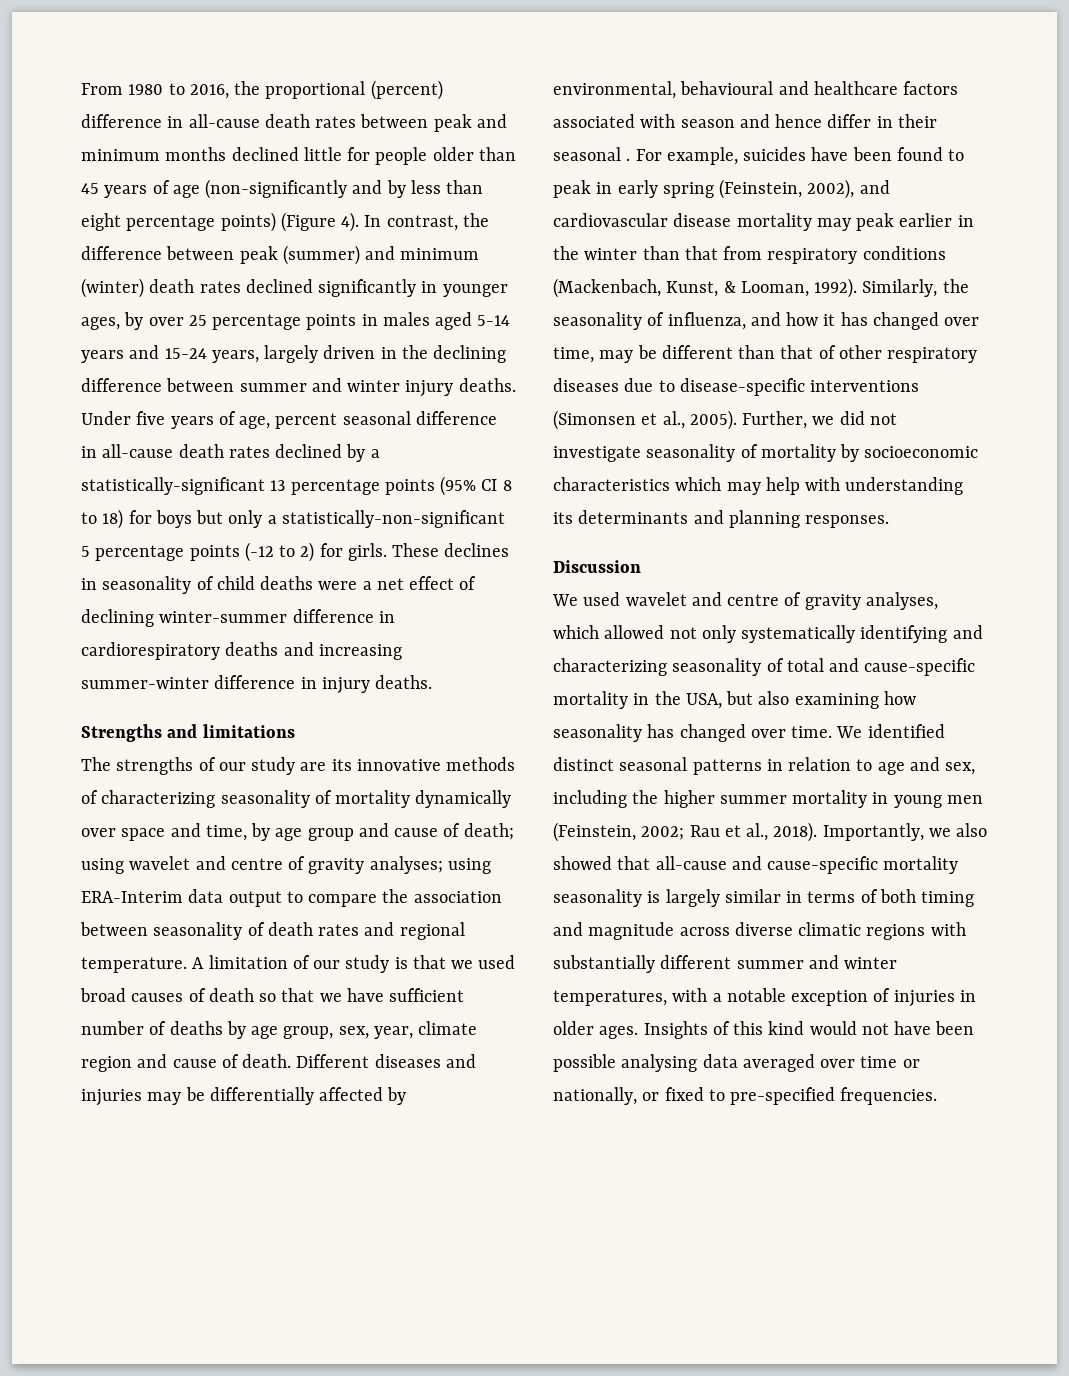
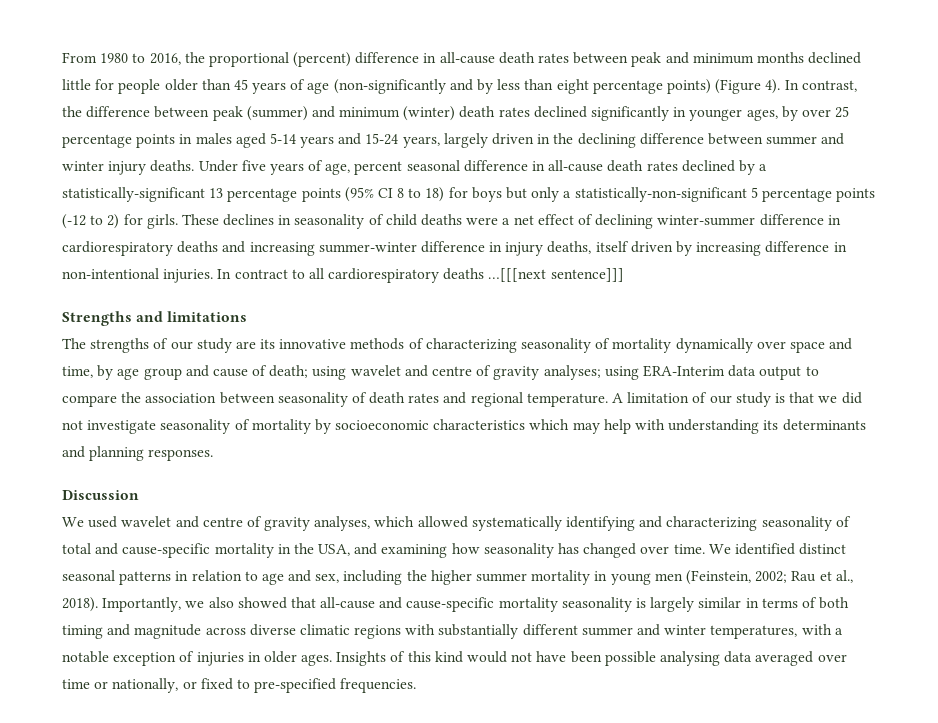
[375,675,433,689] deaths. -> [547,241,847,256] [62,268,624,283] deaths, itself driven by increasing difference in non-intentional injuries. In contract to all cardiorespiratory deaths …[[[next sentence]]]
[478,955,516,969] [80,988,465,1002] [81,1021,478,1039] [81,1054,476,1072] [81,1087,407,1106] [553,81,959,99] [553,114,937,128] [553,147,965,165] [553,179,890,199] [553,213,974,231] [553,246,946,264] [553,278,969,298] [553,312,980,330] [553,345,978,363] [553,378,920,396] [553,410,835,430] used broad causes of death so that we have sufficient number of deaths by age group, sex, year, climate region and cause of death. Different diseases and injuries may be differentially affected by environmental, behavioural and healthcare factors associated with season and hence differ in their seasonal . For example, suicides have been found to peak in early spring (Feinstein, 2002), and cardiovascular disease mortality may peak earlier in the winter than that from respiratory conditions (Mackenbach, Kunst, & Looman, 1992). Similarly, the seasonality of influenza, and how it has changed over time, may be different than that of other respiratory diseases due to disease-specific interventions (Simonsen et al., 2005). Further, we -> (838, 399) none
[669,625,736,643] not only -> (468, 522) none
[726,691,790,705] but also -> [354,543,378,555] and

